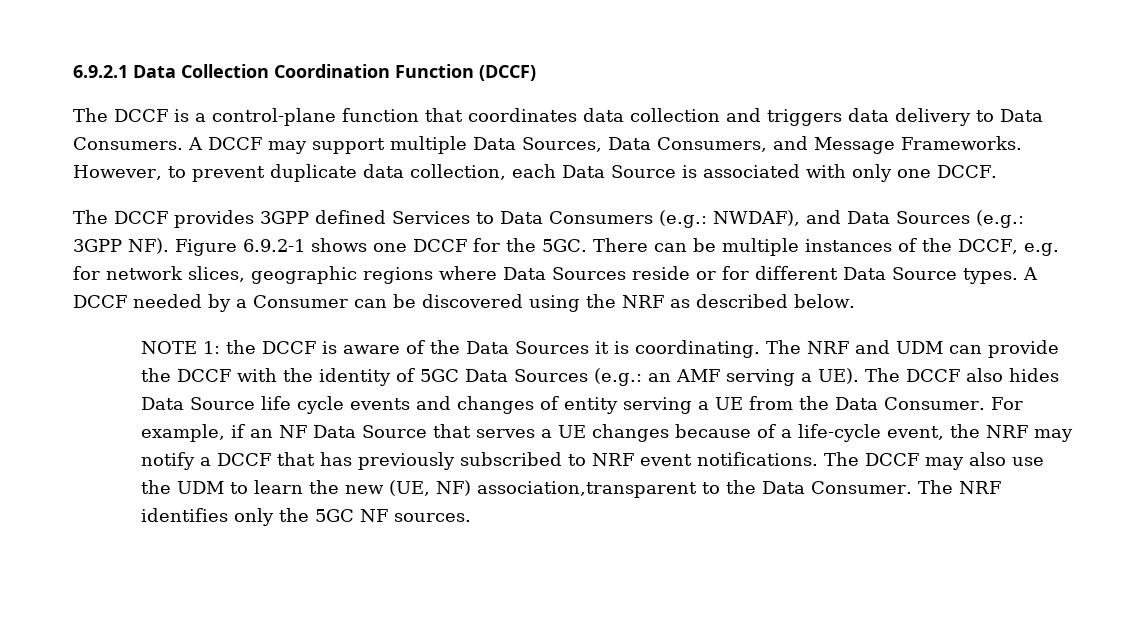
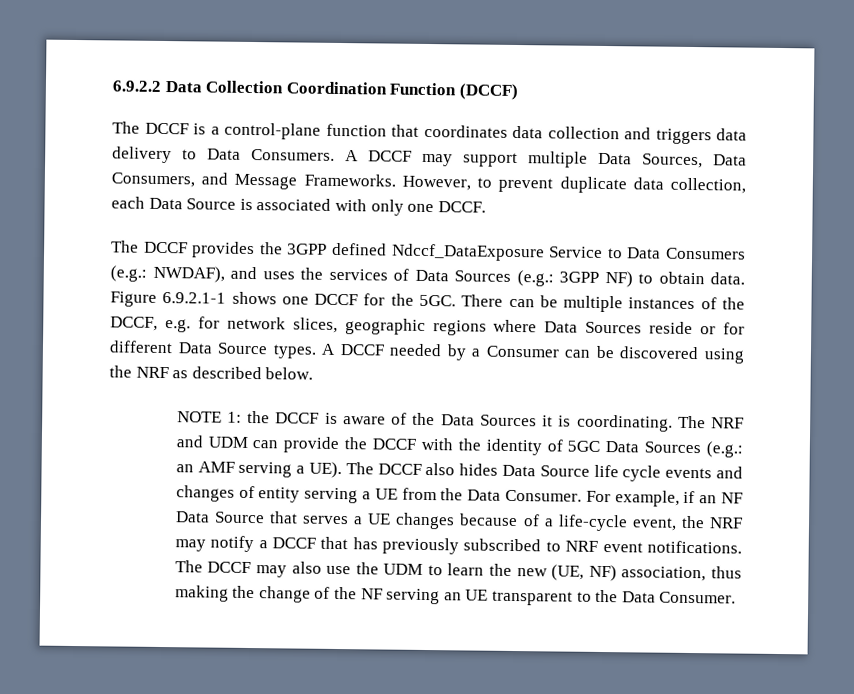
[73,65,128,78] 6.9.2.1 -> [112,80,162,92] 6.9.2.2
(254, 219) none -> [259,242,283,255] the
[392,211,470,224] Services -> [390,243,604,262] Ndccf_DataExposure Service
[847,210,1024,228] [73,238,305,256] Data Sources (e.g.: 3GPP NF). Figure 6.9.2-1 -> [262,267,745,288] [110,291,227,307] uses the services of Data Sources (e.g.: 3GPP NF) to obtain data. Figure 6.9.2.1-1
[477,480,1002,498] [141,508,472,526] association,transparent to the Data Consumer. The NRF identifies only the 5GC NF sources. -> [621,566,743,582] [174,585,737,606] association, thus making the change of the NF serving an UE transparent to the Data Consumer.

